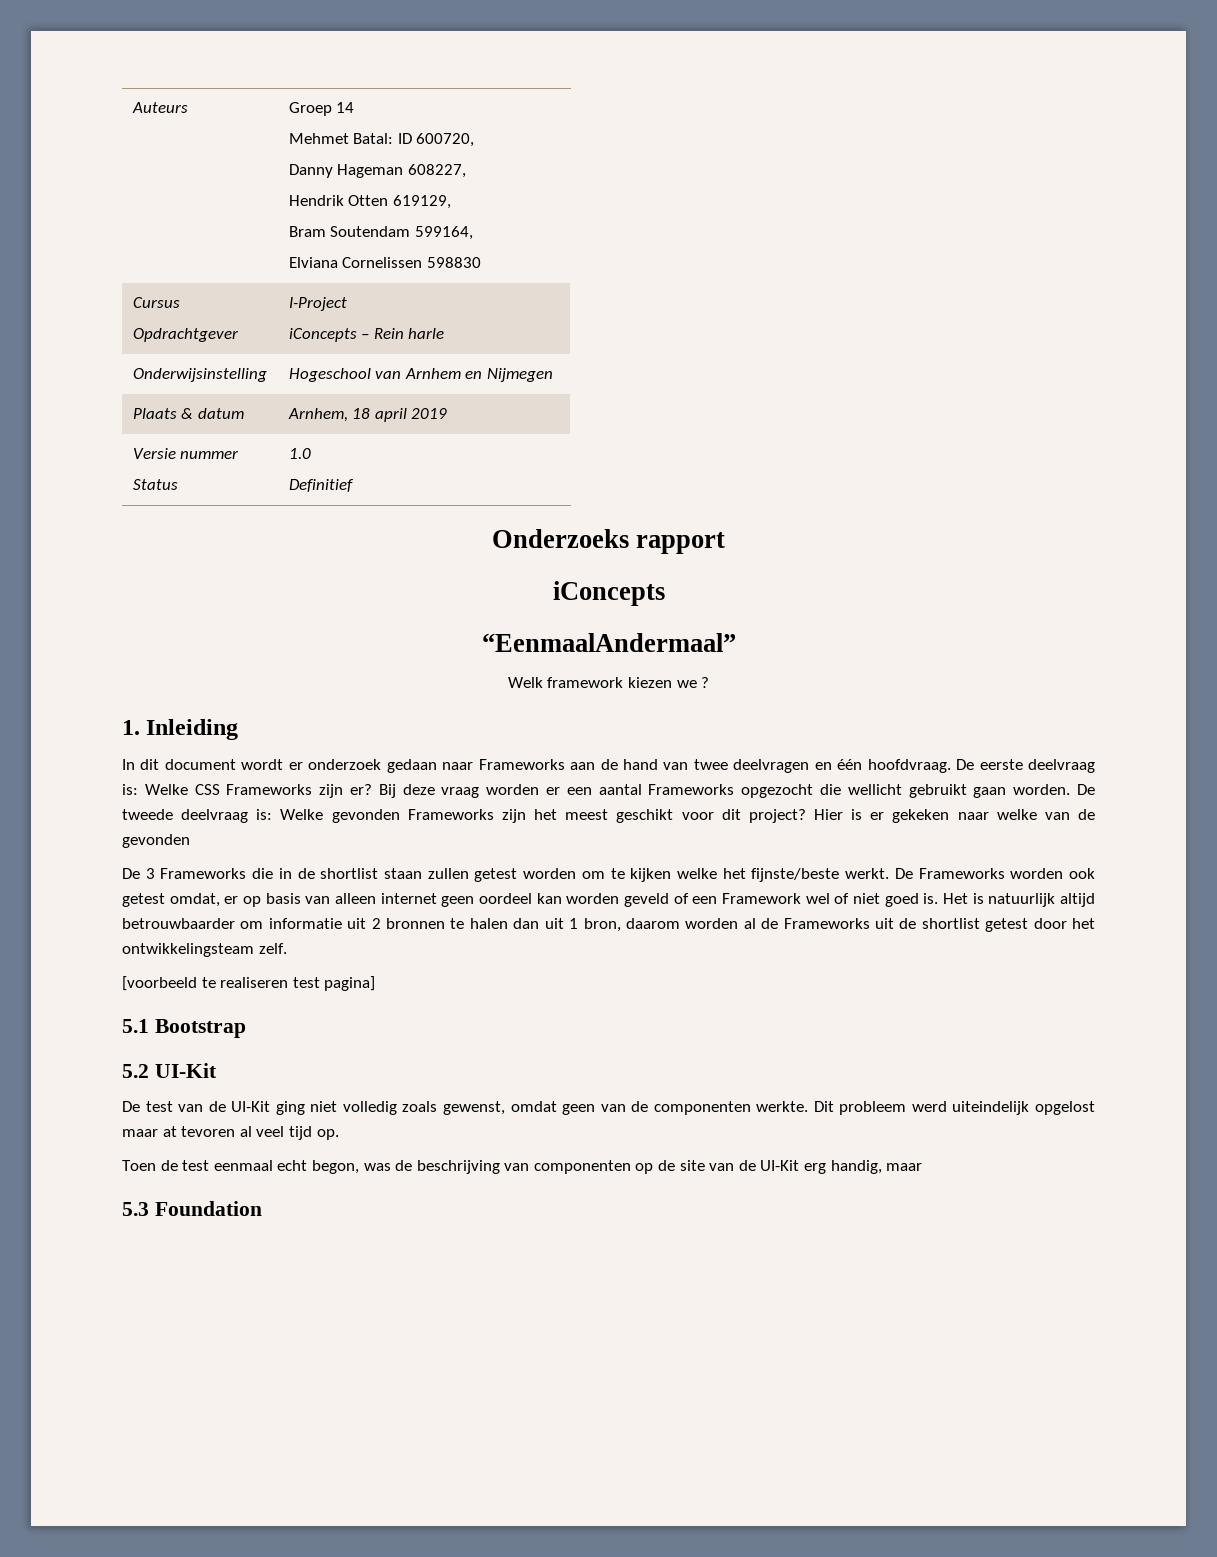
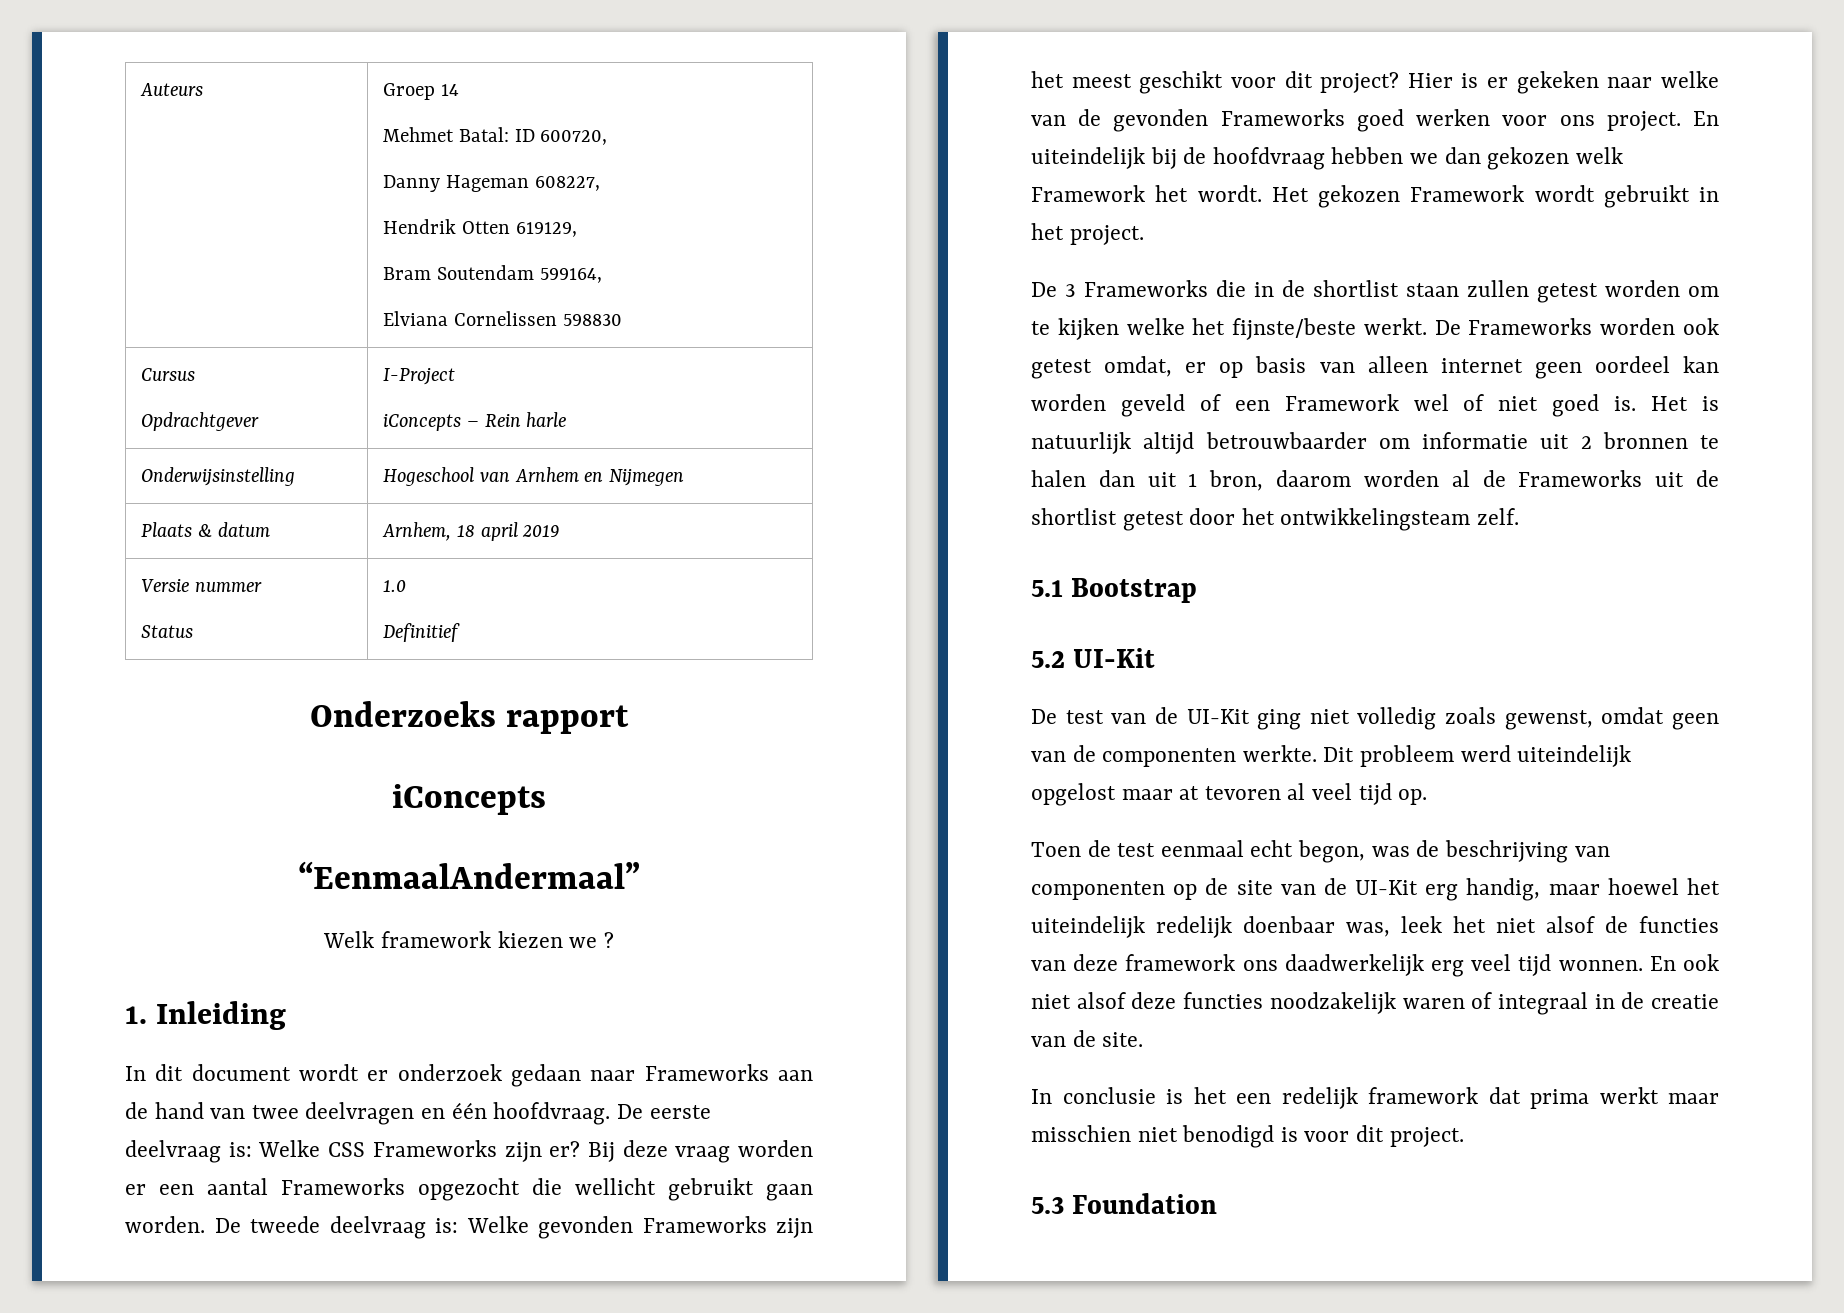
(190, 841) none -> [1220,109,1719,132] [1031,147,1623,170] [1031,185,1719,208] [1031,223,1144,245] Frameworks goed werken voor ons project. En uiteindelijk bij de hoofdvraag hebben we dan gekozen welk Framework het wordt. Het gekozen Framework wordt gebruikt in het project.
[122,976,376,991] // [voorbeeld te realiseren test pagina] -> (1520, 516) none
(923, 1167) none -> [1607,878,1720,895] [1031,916,1719,938] [1031,954,1719,977] [1031,992,1719,1015] [1031,1030,1144,1047] [1031,1087,1719,1109] [1031,1125,1464,1148] hoewel het uiteindelijk redelijk doenbaar was, leek het niet alsof de functies van deze framework ons daadwerkelijk erg veel tijd wonnen. En ook niet alsof deze functies noodzakelijk waren of integraal in de creatie van de site. // In conclusie is het een redelijk framework dat prima werkt maar misschien niet benodigd is voor dit project.

